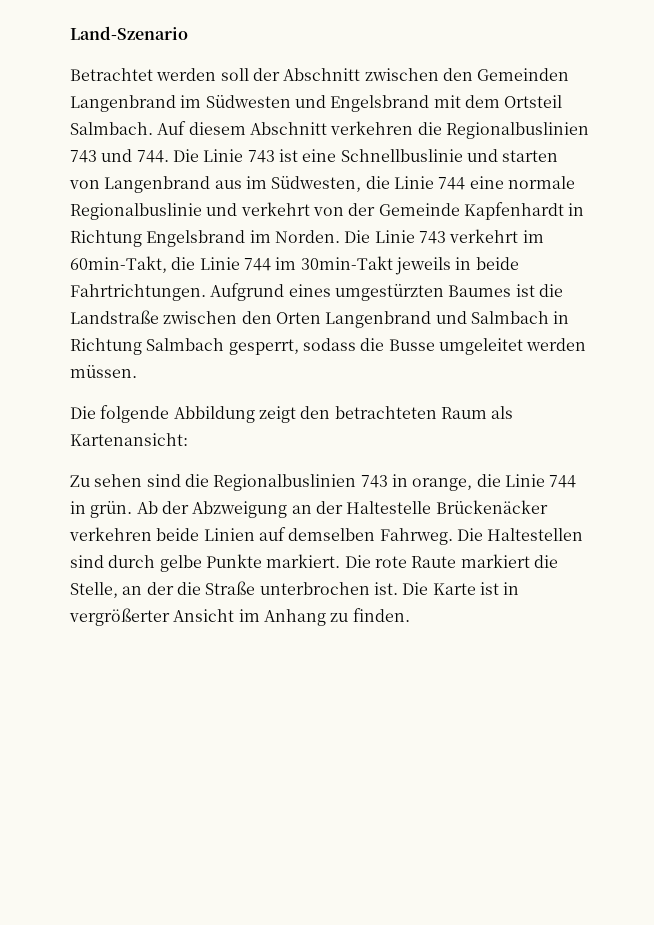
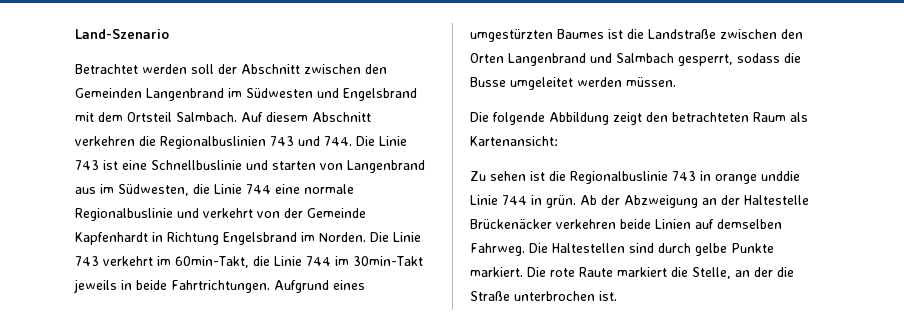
[553,311,570,324] [70,338,225,355] in Richtung Salmbach -> (674, 58) none
[146,474,501,491] sind die Regionalbuslinien 743 in orange, die -> [530,171,800,184] ist die Regionalbuslinie 743 in orange unddie
[402,582,520,595] [69,608,410,626] Die Karte ist in vergrößerter Ansicht im Anhang zu finden. -> (617, 296) none

